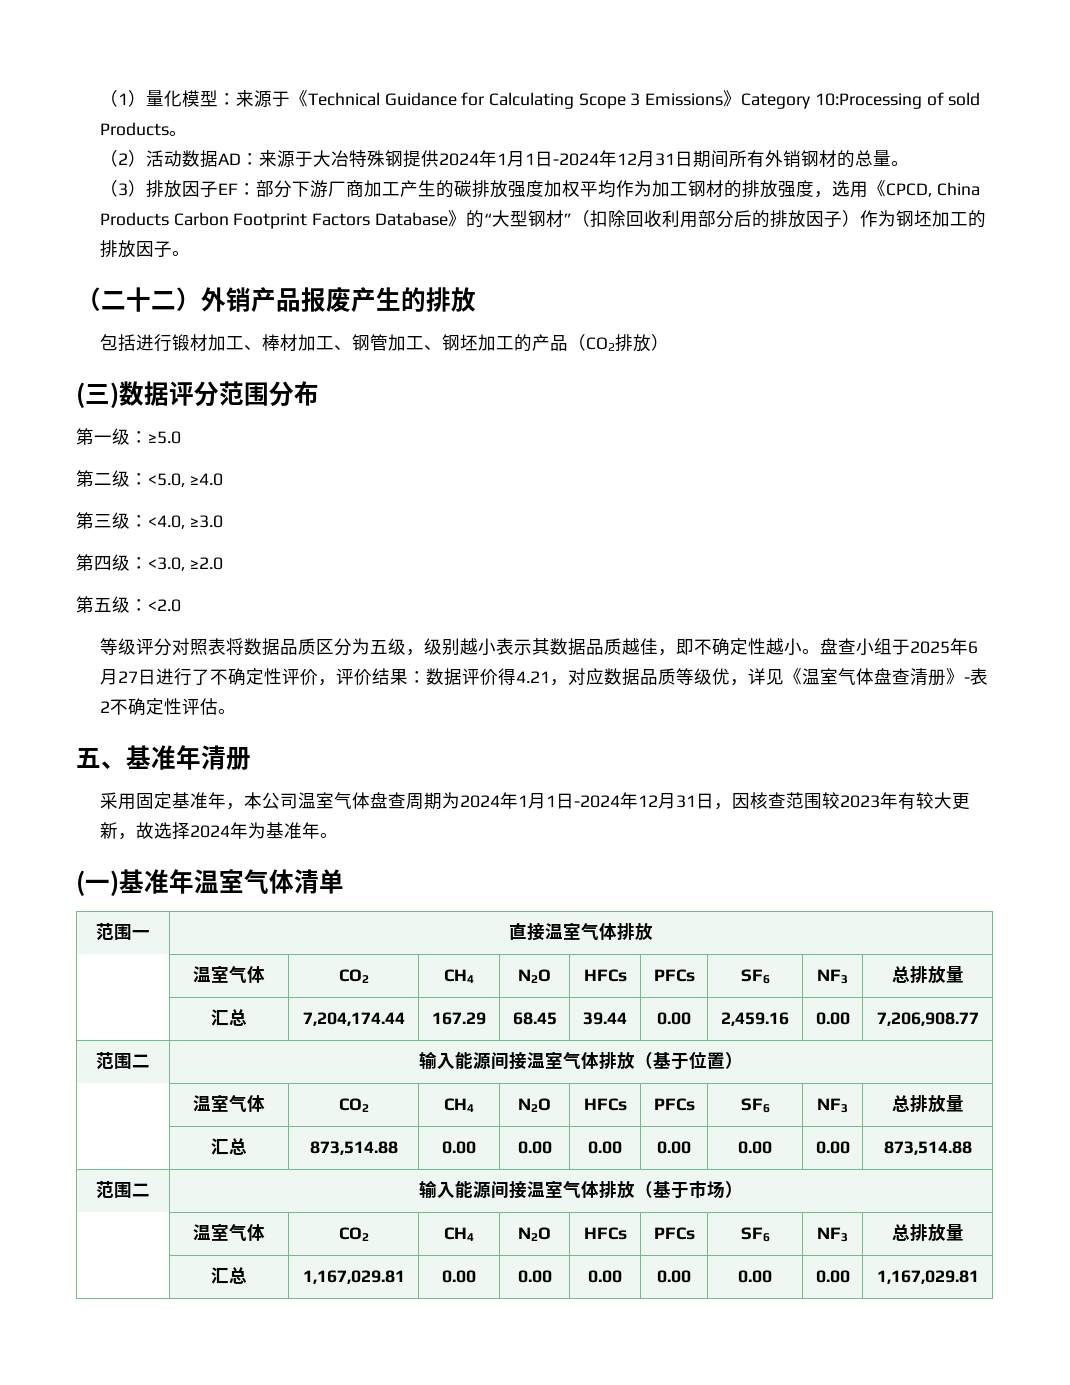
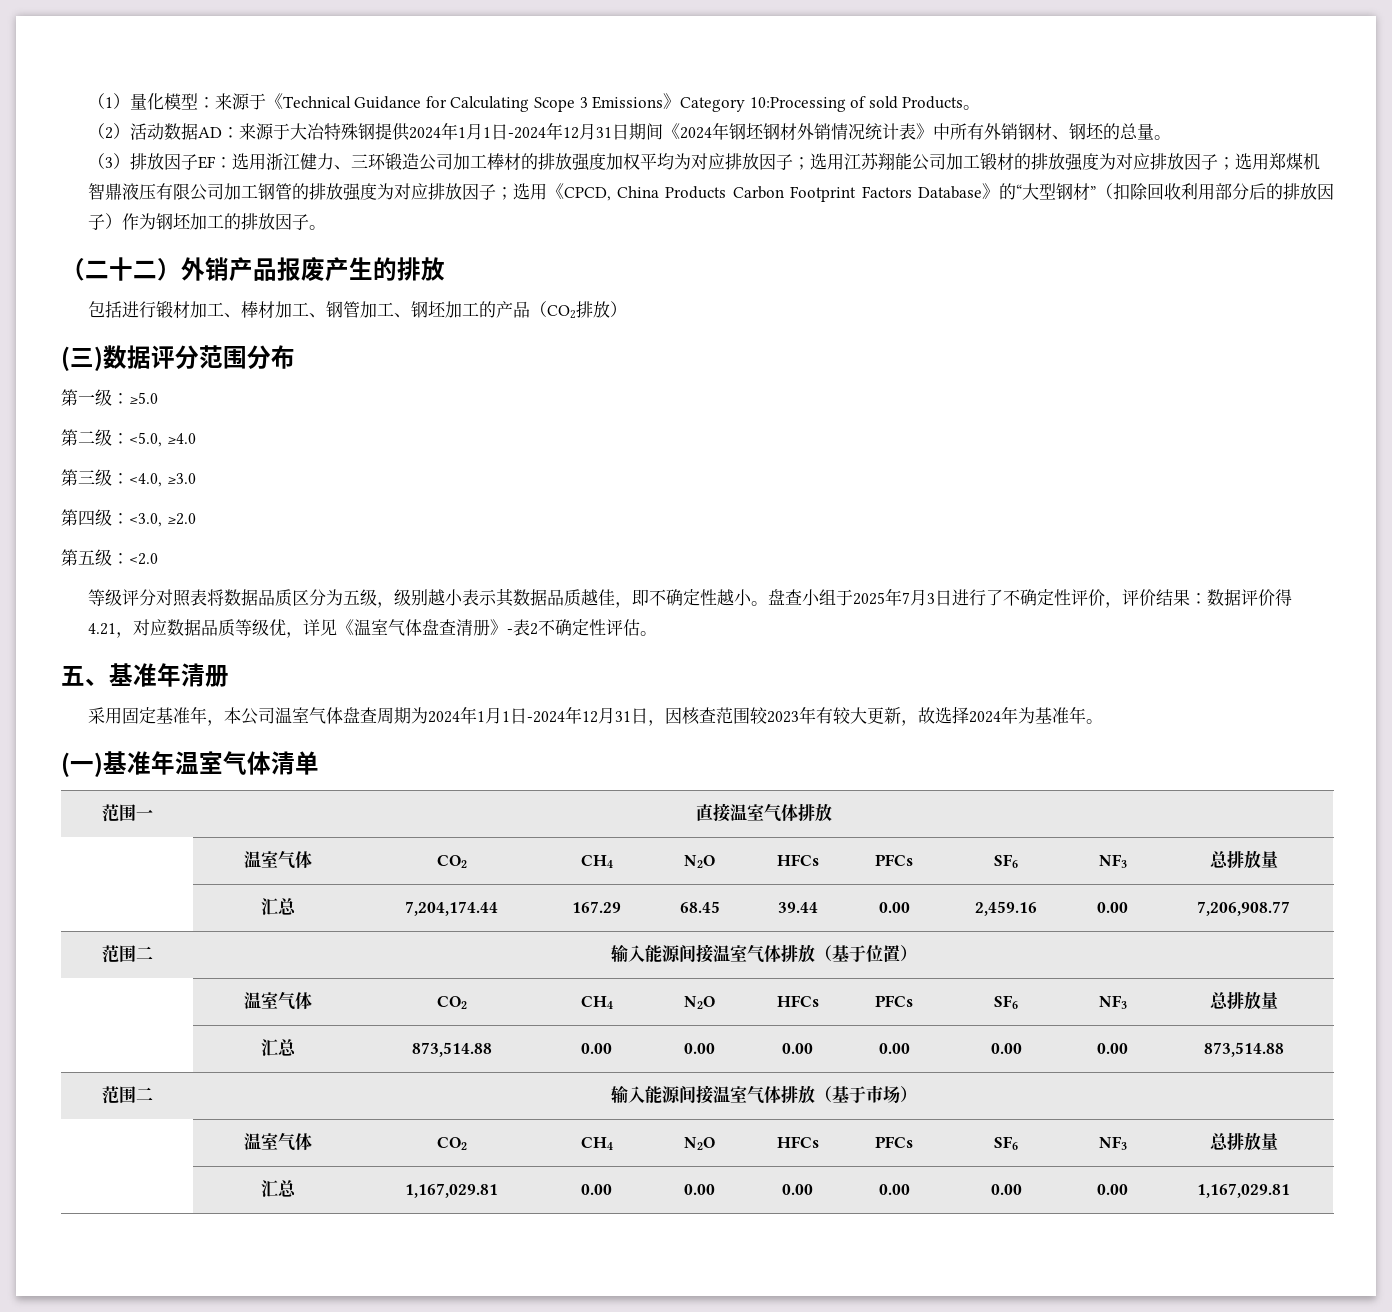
(729, 159) none -> [662,122,950,141] 《2024年钢坯钢材外销情况统计表》中
(837, 158) none -> [1051,123,1104,140] 、钢坯
[255,180,832,198] 部分下游厂商加工产生的碳排放强度加权平均作为加工钢材的排放强度， -> [231,153,1320,171] [87,183,513,201] 选用浙江健力、三环锻造公司加工棒材的排放强度加权平均为对应排放因子；选用江苏翔能公司加工锻材的排放强度为对应排放因子；选用郑煤机智鼎液压有限公司加工钢管的排放强度为对应排放因子；
[967,641,978,654] [99,669,138,685] 6月27 -> [901,589,935,606] 7月3

